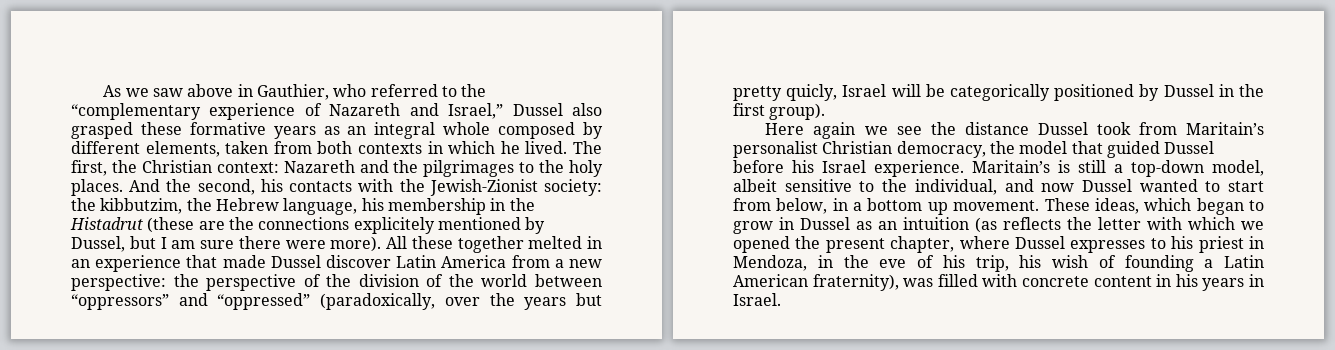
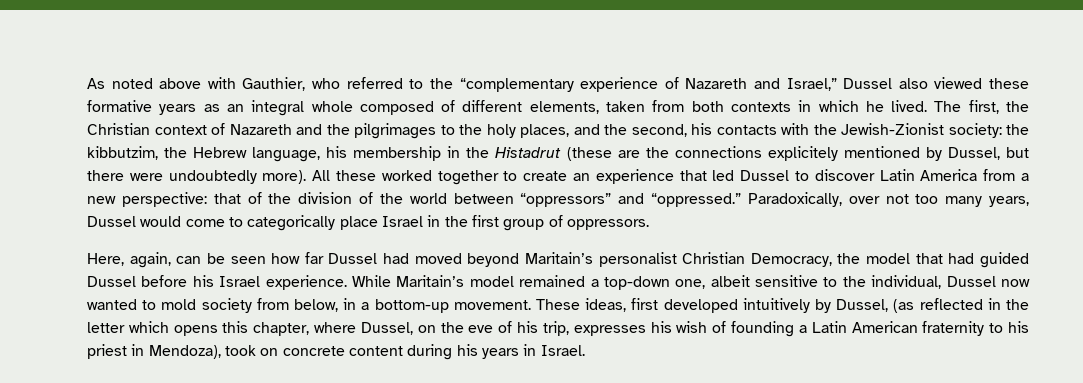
[125,84,253,97] we saw above in -> [111,77,236,89] noted above with
[71,122,133,139] grasped -> [934,77,983,89] viewed
[583,122,604,139] by -> [441,100,456,112] of
[216,162,279,173] context: -> [154,123,225,135] context of
[71,179,161,196] places. And -> [520,124,600,138] places, and
[160,237,234,249] I am sure -> (1029, 152) none
(326, 244) none -> [168,170,257,184] undoubtedly
[457,236,602,253] [71,255,321,272] together melted in an experience that made Dussel -> [381,169,809,185] worked together to create an experience that led Dussel to
[173,274,297,291] the perspective -> [213,193,241,204] that
[217,293,602,310] [733,84,1264,101] [733,103,826,120] [765,122,1177,139] “oppressed” (paradoxically, over the years but pretty quicly, Israel will be categorically positioned by Dussel in the first group). // Here again we see the distance Dussel took from -> [651,192,1030,207] [87,215,649,231] [87,252,520,268] “oppressed.” Paradoxically, over not too many years, Dussel would come to categorically place Israel in the first group of oppressors. // Here, again, can be seen how far Dussel had moved beyond
[896,141,986,158] democracy, -> [750,253,832,267] Democracy,
(1103, 147) none -> [948,253,975,264] had
[972,160,1106,173] Maritain’s is still -> [351,275,586,287] While Maritain’s model remained
[1212,160,1264,176] model, -> [675,279,706,289] one,
[1004,179,1264,192] and now Dussel wanted to start -> [946,276,1031,287] [87,298,252,313] Dussel now wanted to mold society
[867,198,948,215] bottom up -> [374,299,449,313] bottom-up
[1144,198,1264,215] [733,217,1264,234] [733,236,1264,253] [733,255,833,271] which began to grow in Dussel as an intuition (as reflects the letter with which we opened the present chapter, where Dussel expresses to his priest in Mendoza, in -> [631,298,1030,313] [87,321,436,336] first developed intuitively by Dussel, (as reflected in the letter which opens this chapter, where Dussel, on
(1009, 263) none -> [573,325,646,336] expresses
[812,274,1018,291] fraternity), was filled with -> [922,321,1030,336] [87,344,279,359] fraternity to his priest in Mendoza), took on
[1156,274,1172,287] in -> [407,344,453,360] during

